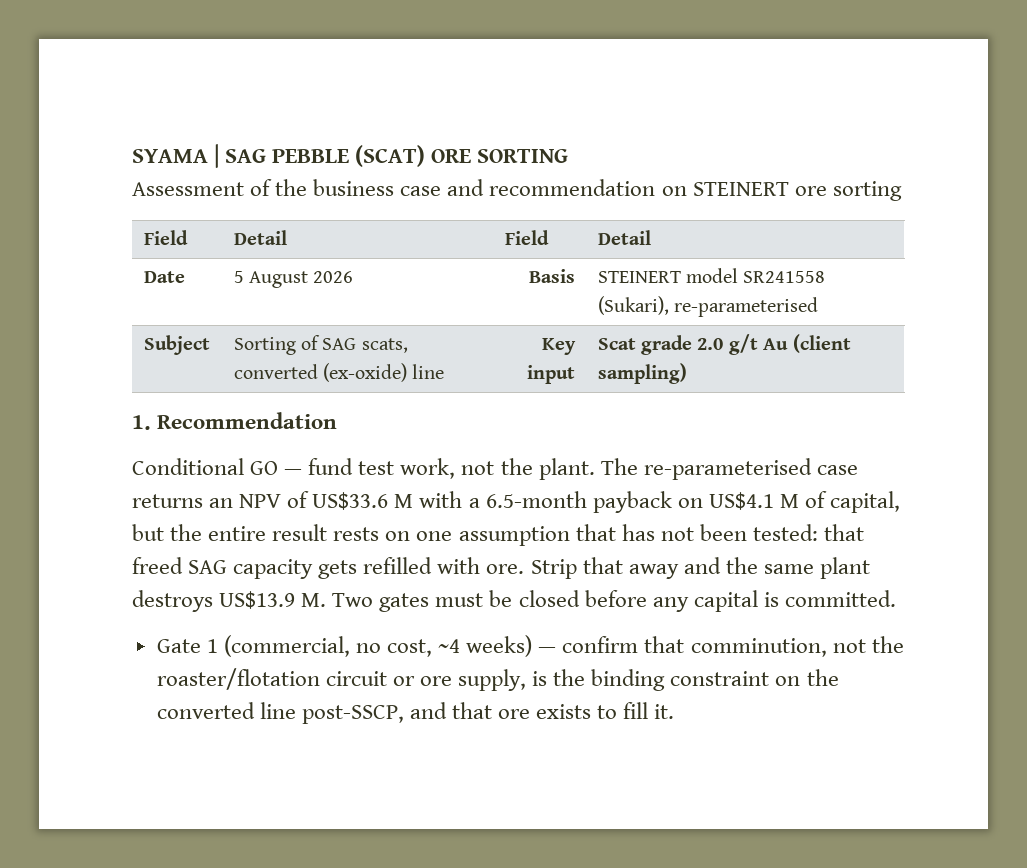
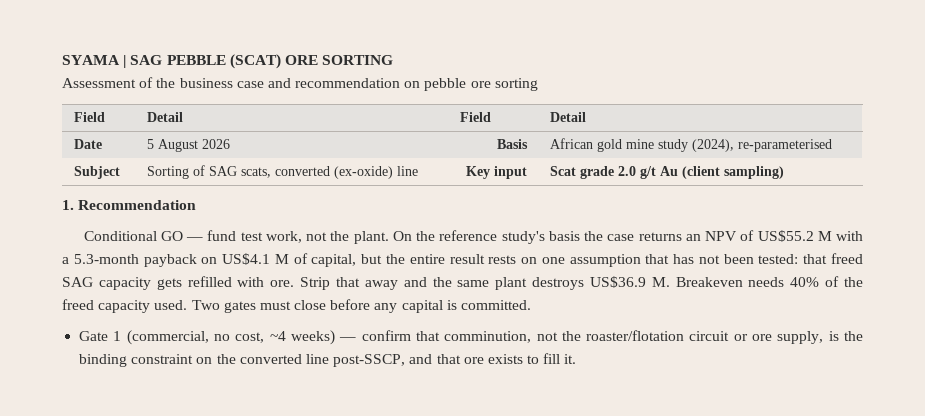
[692,182,789,196] STEINERT -> [424,78,467,91] pebble
[597,268,826,283] [597,296,669,315] STEINERT model SR241558 (Sukari), -> [549,138,734,152] African gold mine study (2024),
[600,458,812,480] The re-parameterised -> [392,230,604,244] On the reference study's basis the
[312,492,389,510] US$33.6 -> [757,230,814,242] US$55.2
[485,491,587,508] 6.5-month -> [73,254,139,264] 5.3-month
[219,591,327,609] US$13.9 M. -> [589,276,864,288] [62,299,188,313] US$36.9 M. Breakeven needs 40% of the freed capacity used.
[489,590,580,607] be closed -> [294,300,327,310] close

